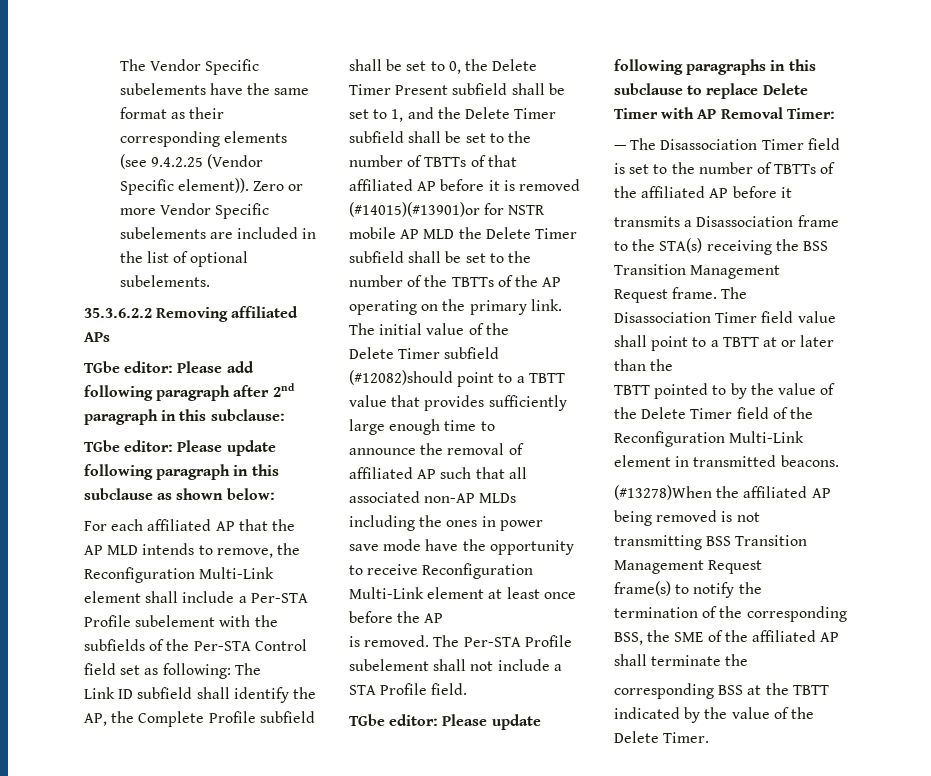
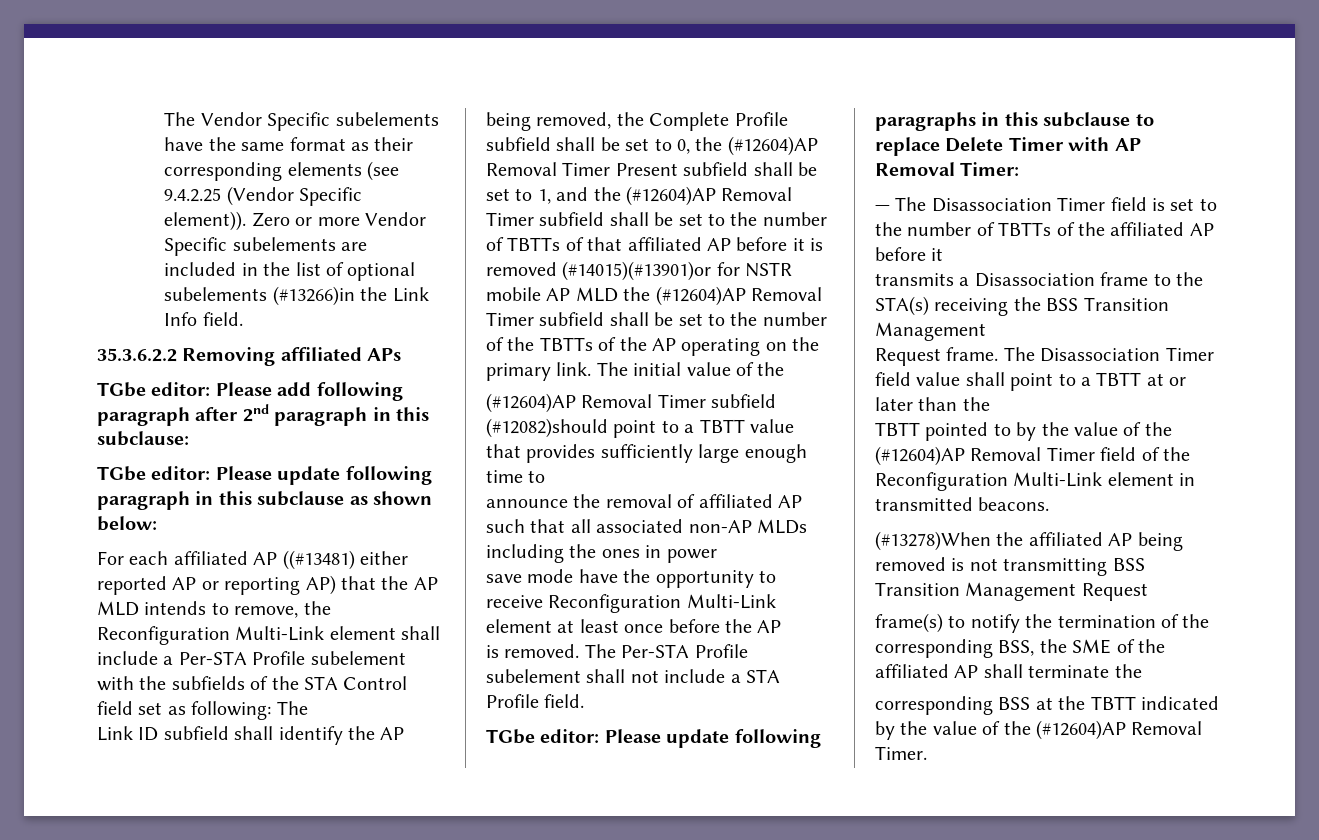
[119,275,210,287] subelements. -> [164,286,429,306] [164,312,243,326] subelements (#13266)in the Link Info field.
(235, 526) none -> [282,550,408,570] [97,575,336,595] ((#13481) either reported AP or reporting AP)
[193,641,251,651] Per-STA -> [304,676,338,690] STA
[84,713,107,726] AP, -> [380,727,405,740] [486,112,612,131] AP being removed,
[492,59,538,71] Delete -> [727,136,818,156] [486,162,557,176] (#12604)AP Removal
[464,107,510,119] Delete -> [626,186,793,206] (#12604)AP Removal
[485,227,531,239] Delete -> [655,286,822,306] (#12604)AP Removal
[349,347,394,359] Delete -> [486,393,653,413] (#12604)AP Removal
[641,407,687,419] Delete -> [875,446,1042,466] (#12604)AP Removal
[614,731,659,743] Delete -> [1036,720,1203,740] (#12604)AP Removal

